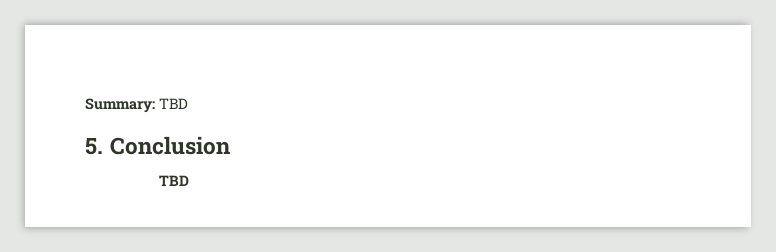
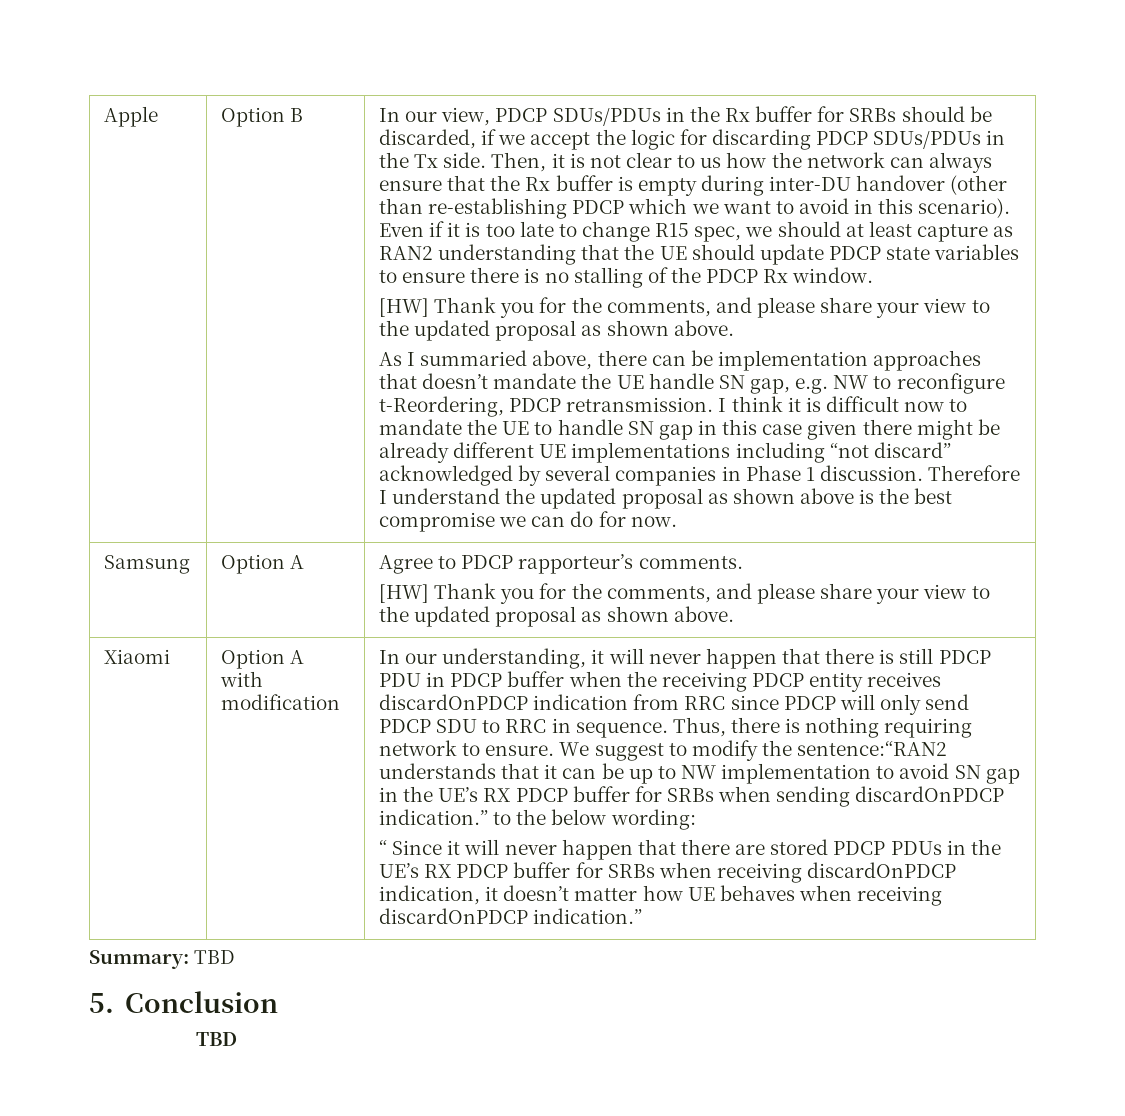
(85, 105) none -> [104,106,159,127] [221,107,304,127] [379,106,992,126] [379,129,1006,150] [379,152,992,173] [379,175,1008,196] [379,198,1011,219] [379,221,1014,242] [379,244,1020,265] [379,267,874,288] [379,297,990,318] [379,320,734,341] [379,350,982,371] [379,373,1005,394] [379,396,968,417] [379,419,1000,440] [379,442,951,463] [379,465,1021,486] [379,488,953,509] [379,511,677,532] [104,555,191,574] [221,554,305,574] [379,554,743,574] [379,583,990,604] [379,606,734,627] [104,649,171,664] [221,649,305,669] [220,671,264,687] [221,694,341,710] [379,648,991,669] [379,671,942,692] [379,694,970,715] [379,717,973,738] [379,740,948,761] [379,763,1020,784] [379,786,1005,807] [379,809,696,830] [379,839,1001,860] [379,862,957,883] [379,885,943,906] [379,908,643,924] Apple | Option B | In our view, PDCP SDUs/PDUs in the Rx buffer for SRBs should be discarded, if we accept the logic for discarding PDCP SDUs/PDUs in the Tx side. Then, it is not clear to us how the network can always ensure that the Rx buffer is empty during inter-DU handover (other than re-establishing PDCP which we want to avoid in this scenario). Even if it is too late to change R15 spec, we should at least capture as RAN2 understanding that the UE should update PDCP state variables to ensure there is no stalling of the PDCP Rx window. // [HW] Thank you for the comments, and please share your view to the updated proposal as shown above. // As I summaried above, there can be implementation approaches that doesn’t mandate the UE handle SN gap, e.g. NW to reconfigure t-Reordering, PDCP retransmission. I think it is difficult now to mandate the UE to handle SN gap in this case given there might be already different UE implementations including “not discard” acknowledged by several companies in Phase 1 discussion. Therefore I understand the updated proposal as shown above is the best compromise we can do for now. // Samsung | Option A | Agree to PDCP rapporteur’s comments. // [HW] Thank you for the comments, and please share your view to the updated proposal as shown above. // Xiaomi | Option A with modification | In our understanding, it will never happen that there is still PDCP PDU in PDCP buffer when the receiving PDCP entity receives discardOnPDCP indication from RRC since PDCP will only send PDCP SDU to RRC in sequence. Thus, there is nothing requiring network to ensure. We suggest to modify the sentence:“RAN2 understands that it can be up to NW implementation to avoid SN gap in the UE’s RX PDCP buffer for SRBs when sending discardOnPDCP indication.” to the below wording: // “ Since it will never happen that there are stored PDCP PDUs in the UE’s RX PDCP buffer for SRBs when receiving discardOnPDCP indication, it doesn’t matter how UE behaves when receiving discardOnPDCP indication.” //

